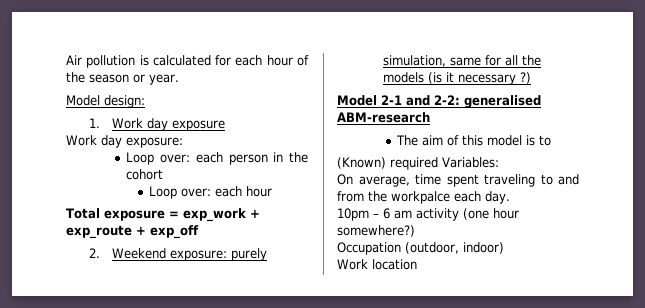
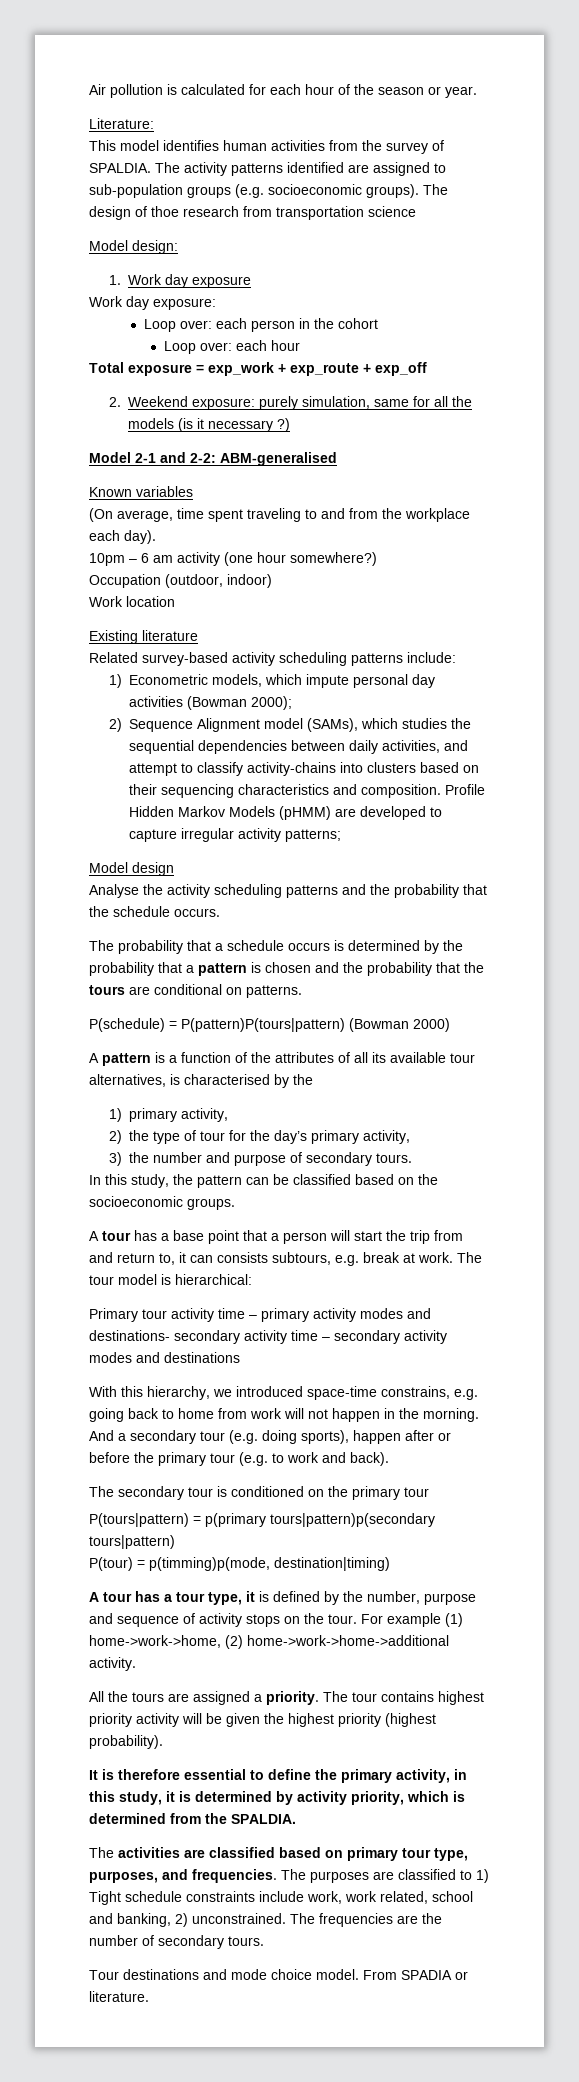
(179, 79) none -> [89,118,154,129] [89,140,444,154] [89,162,446,176] [89,184,448,198] [89,206,416,220] // Literature: // This model identifies human activities from the survey of SPALDIA. The activity patterns identified are assigned to sub-population groups (e.g. socioeconomic groups). The design of thoe research from transportation science
[464,95,541,108] [337,112,430,123] [396,135,552,146] [337,157,499,170] [337,174,353,185] generalised ABM-research // The aim of this model is to // (Known) required Variables: // On -> [220,452,337,466] [89,486,193,497] [89,508,113,522] ABM-generalised // Known variables // (On
[391,191,510,204] workpalce each day. -> [405,508,470,522] [89,530,156,544] workplace each day).
(417, 264) none -> [89,630,198,644] [89,652,456,666] [108,674,435,688] [128,696,292,710] [108,718,471,732] [128,740,468,754] [128,762,479,776] [128,784,485,798] [128,806,442,820] [128,828,341,842] [89,862,174,876] [89,884,487,898] [89,906,220,917] [89,940,463,954] [89,962,484,976] [89,984,302,998] [89,1018,450,1032] [89,1052,475,1066] [89,1074,313,1088] [108,1108,228,1122] [108,1130,410,1144] [108,1152,412,1166] [89,1174,438,1188] [89,1196,235,1210] [89,1230,463,1244] [89,1252,482,1266] [89,1274,252,1285] [89,1308,431,1322] [89,1330,447,1344] [89,1352,240,1363] [89,1386,478,1400] [89,1408,479,1422] [89,1430,451,1444] [89,1452,389,1466] [89,1486,429,1500] [89,1513,435,1527] [89,1535,175,1549] [89,1557,390,1571] [89,1591,476,1605] [89,1613,463,1627] [89,1635,449,1649] [89,1657,136,1671] [89,1691,484,1705] [89,1713,436,1727] [89,1735,163,1749] [89,1769,467,1783] [89,1791,465,1805] [89,1813,296,1824] [89,1847,468,1861] [89,1869,489,1883] [89,1891,473,1905] [89,1913,442,1927] [89,1935,264,1949] [89,1969,468,1980] [89,1991,149,2002] // Existing literature // Related survey-based activity scheduling patterns include: // 1) Econometric models, which impute personal day activities (Bowman 2000); // 2) Sequence Alignment model (SAMs), which studies the sequential dependencies between daily activities, and attempt to classify activity-chains into clusters based on their sequencing characteristics and composition. Profile Hidden Markov Models (pHMM) are developed to capture irregular activity patterns; // Model design // Analyse the activity scheduling patterns and the probability that the schedule occurs. // The probability that a schedule occurs is determined by the probability that a pattern is chosen and the probability that the tours are conditional on patterns. // P(schedule) = P(pattern)P(tours|pattern) (Bowman 2000) // A pattern is a function of the attributes of all its available tour alternatives, is characterised by the // 1) primary activity, // 2) the type of tour for the day’s primary activity, // 3) the number and purpose of secondary tours. // In this study, the pattern can be classified based on the socioeconomic groups. // A tour has a base point that a person will start the trip from and return to, it can consists subtours, e.g. break at work. The tour model is hierarchical: // Primary tour activity time – primary activity modes and destinations- secondary activity time – secondary activity modes and destinations // With this hierarchy, we introduced space-time constrains, e.g. going back to home from work will not happen in the morning. And a secondary tour (e.g. doing sports), happen after or before the primary tour (e.g. to work and back). // The secondary tour is conditioned on the primary tour // P(tours|pattern) = p(primary tours|pattern)p(secondary tours|pattern) // P(tour) = p(timming)p(mode, destination|timing) // A tour has a tour type, it is defined by the number, purpose and sequence of activity stops on the tour. For example (1) home->work->home, (2) home->work->home->additional activity. // All the tours are assigned a priority. The tour contains highest priority activity will be given the highest priority (highest probability). // It is therefore essential to define the primary activity, in this study, it is determined by activity priority, which is determined from the SPALDIA. // The activities are classified based on primary tour type, purposes, and frequencies. The purposes are classified to 1) Tight schedule constraints include work, work related, school and banking, 2) unconstrained. The frequencies are the number of secondary tours. // Tour destinations and mode choice model. From SPADIA or literature.

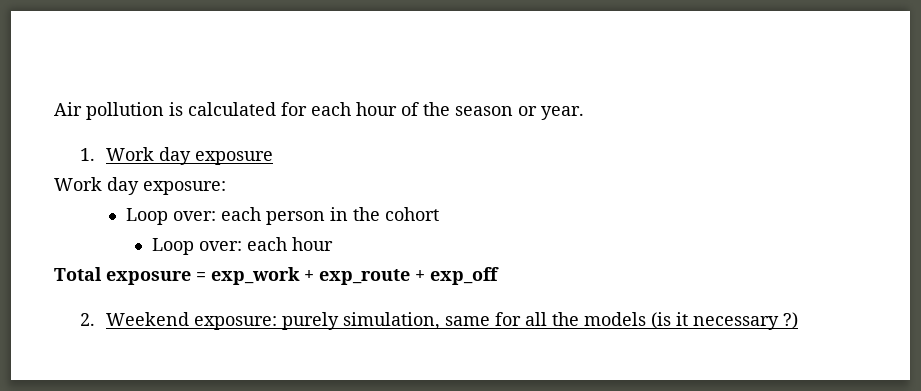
[89,118,154,129] [89,140,444,154] [89,162,446,176] [89,184,448,198] [89,206,416,220] [89,240,178,254] // Literature: // This model identifies human activities from the survey of SPALDIA. The activity patterns identified are assigned to sub-population groups (e.g. socioeconomic groups). The design of thoe research from transportation science // Model design: -> (584, 113) none
[89,452,337,466] [89,486,193,497] [89,508,470,522] [89,530,156,544] [89,552,377,566] [89,574,272,588] [89,596,175,607] [89,630,198,644] [89,652,456,666] [108,674,435,688] [128,696,292,710] [108,718,471,732] [128,740,468,754] [128,762,479,776] [128,784,485,798] [128,806,442,820] [128,828,341,842] [89,862,174,876] [89,884,487,898] [89,906,220,917] [89,940,463,954] [89,962,484,976] [89,984,302,998] [89,1018,450,1032] [89,1052,475,1066] [89,1074,313,1088] [108,1108,228,1122] [108,1130,410,1144] [108,1152,412,1166] [89,1174,438,1188] [89,1196,235,1210] [89,1230,463,1244] [89,1252,482,1266] [89,1274,252,1285] [89,1308,431,1322] [89,1330,447,1344] [89,1352,240,1363] [89,1386,478,1400] [89,1408,479,1422] [89,1430,451,1444] [89,1452,389,1466] [89,1486,429,1500] [89,1513,435,1527] [89,1535,175,1549] [89,1557,390,1571] [89,1591,476,1605] [89,1613,463,1627] [89,1635,449,1649] [89,1657,136,1671] [89,1691,484,1705] [89,1713,436,1727] [89,1735,163,1749] [89,1769,467,1783] [89,1791,465,1805] [89,1813,296,1824] [89,1847,468,1861] [89,1869,489,1883] [89,1891,473,1905] [89,1913,442,1927] [89,1935,264,1949] [89,1969,468,1980] [89,1991,149,2002] // Model 2-1 and 2-2: ABM-generalised // Known variables // (On average, time spent traveling to and from the workplace each day). // 10pm – 6 am activity (one hour somewhere?) // Occupation (outdoor, indoor) // Work location // Existing literature // Related survey-based activity scheduling patterns include: // 1) Econometric models, which impute personal day activities (Bowman 2000); // 2) Sequence Alignment model (SAMs), which studies the sequential dependencies between daily activities, and attempt to classify activity-chains into clusters based on their sequencing characteristics and composition. Profile Hidden Markov Models (pHMM) are developed to capture irregular activity patterns; // Model design // Analyse the activity scheduling patterns and the probability that the schedule occurs. // The probability that a schedule occurs is determined by the probability that a pattern is chosen and the probability that the tours are conditional on patterns. // P(schedule) = P(pattern)P(tours|pattern) (Bowman 2000) // A pattern is a function of the attributes of all its available tour alternatives, is characterised by the // 1) primary activity, // 2) the type of tour for the day’s primary activity, // 3) the number and purpose of secondary tours. // In this study, the pattern can be classified based on the socioeconomic groups. // A tour has a base point that a person will start the trip from and return to, it can consists subtours, e.g. break at work. The tour model is hierarchical: // Primary tour activity time – primary activity modes and destinations- secondary activity time – secondary activity modes and destinations // With this hierarchy, we introduced space-time constrains, e.g. going back to home from work will not happen in the morning. And a secondary tour (e.g. doing sports), happen after or before the primary tour (e.g. to work and back). // The secondary tour is conditioned on the primary tour // P(tours|pattern) = p(primary tours|pattern)p(secondary tours|pattern) // P(tour) = p(timming)p(mode, destination|timing) // A tour has a tour type, it is defined by the number, purpose and sequence of activity stops on the tour. For example (1) home->work->home, (2) home->work->home->additional activity. // All the tours are assigned a priority. The tour contains highest priority activity will be given the highest priority (highest probability). // It is therefore essential to define the primary activity, in this study, it is determined by activity priority, which is determined from the SPALDIA. // The activities are classified based on primary tour type, purposes, and frequencies. The purposes are classified to 1) Tight schedule constraints include work, work related, school and banking, 2) unconstrained. The frequencies are the number of secondary tours. // Tour destinations and mode choice model. From SPADIA or literature. -> (798, 320) none

